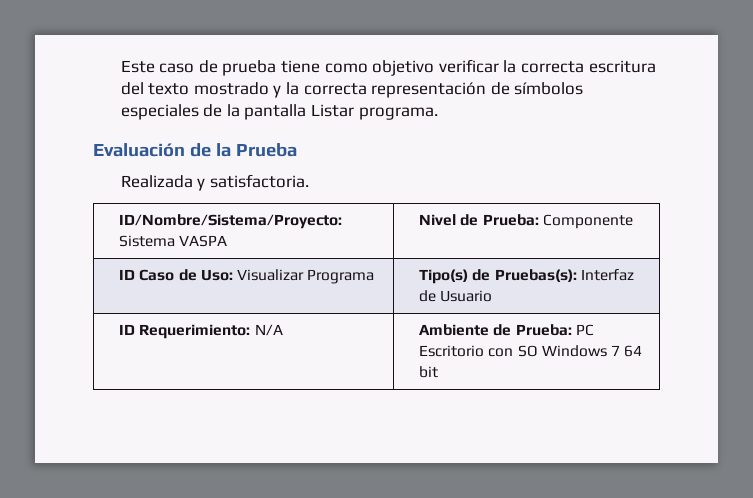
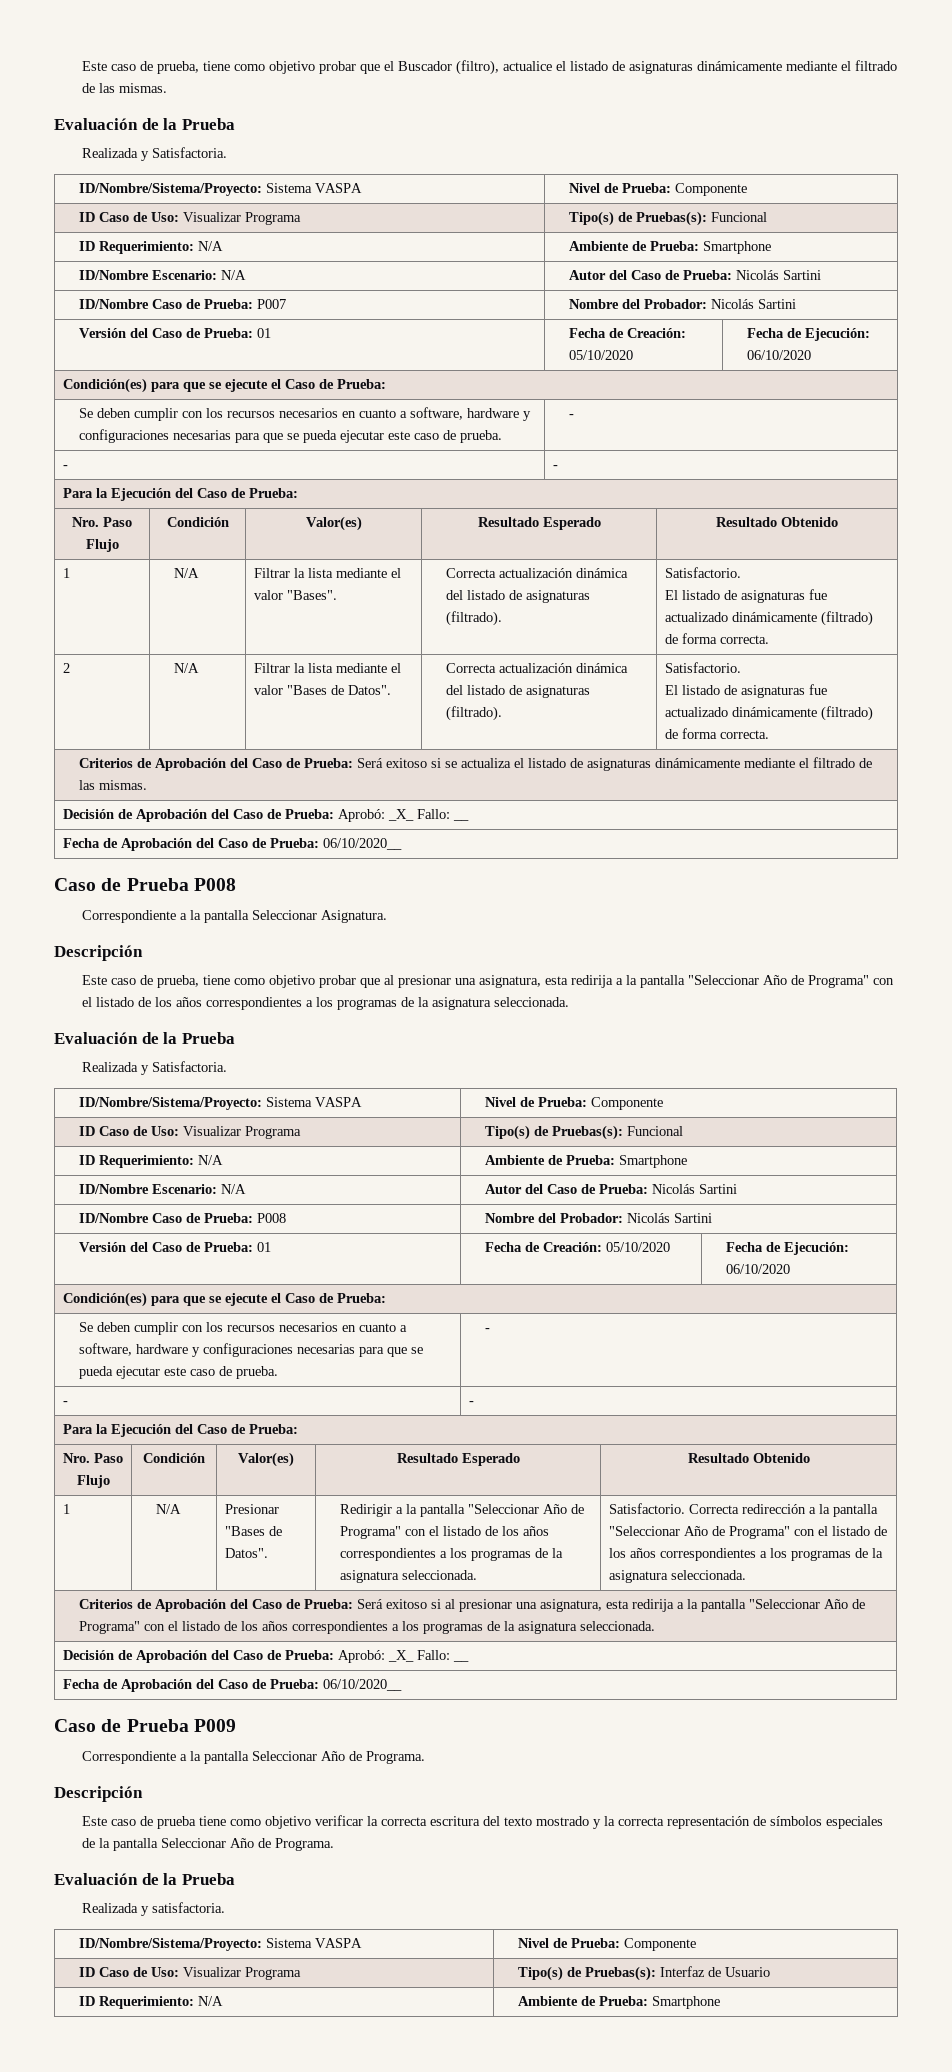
[120,60,218,73] Este caso de -> [81,60,897,75] [81,83,167,93] [54,118,235,130] [81,147,227,161] [79,183,363,196] [569,183,748,196] [79,212,302,225] [569,211,768,226] [79,241,224,254] [569,241,772,254] [79,270,247,280] [569,270,822,280] [79,299,287,309] [569,299,797,309] [79,328,272,338] [569,328,687,338] [569,350,634,360] [747,328,871,341] [747,350,812,360] [62,378,386,393] [79,407,532,421] [79,429,503,443] [569,414,575,418] [62,465,68,469] [552,465,558,469] [62,488,298,501] [72,517,132,527] [85,539,119,552] [166,517,229,527] [305,516,362,531] [477,517,601,530] [716,517,838,527] [62,568,70,578] [174,568,200,578] [253,568,401,578] [253,590,337,600] [446,568,629,578] [446,590,591,603] [446,611,503,626] [664,567,741,578] [664,589,827,603] [664,611,873,626] [664,633,769,644] [62,663,70,673] [174,663,200,673] [253,663,401,673] [253,685,391,695] [446,663,629,673] [446,685,591,698] [446,706,503,721] [664,662,741,673] [664,684,827,698] [664,706,873,721] [664,728,769,739] [79,757,873,771] [79,780,148,790] [62,809,450,822] [452,819,469,821] [62,838,402,851] [54,878,236,891] [81,910,387,923] [54,945,143,961] [81,975,894,988] [81,997,569,1010] [54,1032,235,1044] [81,1061,227,1075] [79,1097,363,1110] [485,1097,664,1110] [79,1126,302,1139] [485,1125,684,1140] [79,1155,224,1168] [485,1155,688,1168] [79,1184,247,1194] [485,1184,738,1194] [79,1213,287,1223] [485,1213,713,1223] [79,1242,272,1252] [485,1242,671,1252] [726,1242,850,1255] [726,1264,791,1274] [62,1292,386,1307] [79,1322,408,1335] [79,1343,424,1357] [79,1366,279,1379] [485,1328,491,1332] [62,1401,68,1405] [468,1401,474,1405] [62,1424,298,1437] [63,1453,123,1463] [76,1475,110,1488] [143,1453,205,1463] [237,1452,294,1467] [396,1453,520,1466] [687,1453,810,1463] [62,1504,70,1514] [156,1504,182,1514] [224,1504,279,1514] [224,1526,282,1536] [224,1548,268,1558] [340,1504,585,1517] [340,1526,550,1539] [340,1548,564,1561] [340,1570,478,1583] [608,1503,878,1517] [608,1526,887,1539] [608,1548,883,1561] [608,1570,746,1583] [79,1599,866,1612] [79,1621,656,1634] [62,1650,450,1663] [452,1660,469,1662] [62,1679,402,1692] [54,1719,236,1732] [81,1751,425,1764] [54,1786,143,1802] [81,1816,153,1826] Este caso de prueba, tiene como objetivo probar que el Buscador (filtro), actualice el listado de asignaturas dinámicamente mediante el filtrado de las mismas. // Evaluación de la Prueba // Realizada y Satisfactoria. // ID/Nombre/Sistema/Proyecto: Sistema VASPA | Nivel de Prueba: Componente // ID Caso de Uso: Visualizar Programa | Tipo(s) de Pruebas(s): Funcional // ID Requerimiento: N/A | Ambiente de Prueba: Smartphone // ID/Nombre Escenario: N/A | Autor del Caso de Prueba: Nicolás Sartini // ID/Nombre Caso de Prueba: P007 | Nombre del Probador: Nicolás Sartini // Versión del Caso de Prueba: 01 | Fecha de Creación: 05/10/2020 | Fecha de Ejecución: 06/10/2020 // Condición(es) para que se ejecute el Caso de Prueba: // Se deben cumplir con los recursos necesarios en cuanto a software, hardware y configuraciones necesarias para que se pueda ejecutar este caso de prueba. | - // - | - // Para la Ejecución del Caso de Prueba: // Nro. Paso Flujo | Condición | Valor(es) | Resultado Esperado | Resultado Obtenido // 1 | N/A | Filtrar la lista mediante el valor "Bases". | Correcta actualización dinámica del listado de asignaturas (filtrado). | Satisfactorio. // El listado de asignaturas fue actualizado dinámicamente (filtrado) de forma correcta. // 2 | N/A | Filtrar la lista mediante el valor "Bases de Datos". | Correcta actualización dinámica del listado de asignaturas (filtrado). | Satisfactorio. // El listado de asignaturas fue actualizado dinámicamente (filtrado) de forma correcta. // Criterios de Aprobación del Caso de Prueba: Será exitoso si se actualiza el listado de asignaturas dinámicamente mediante el filtrado de las mismas. // Decisión de Aprobación del Caso de Prueba: Aprobó: _X_ Fallo: __ // Fecha de Aprobación del Caso de Prueba: 06/10/2020__ // Caso de Prueba P008 // Correspondiente a la pantalla Seleccionar Asignatura. // Descripción // Este caso de prueba, tiene como objetivo probar que al presionar una asignatura, esta redirija a la pantalla "Seleccionar Año de Programa" con el listado de los años correspondientes a los programas de la asignatura seleccionada. // Evaluación de la Prueba // Realizada y Satisfactoria. // ID/Nombre/Sistema/Proyecto: Sistema VASPA | Nivel de Prueba: Componente // ID Caso de Uso: Visualizar Programa | Tipo(s) de Pruebas(s): Funcional // ID Requerimiento: N/A | Ambiente de Prueba: Smartphone // ID/Nombre Escenario: N/A | Autor del Caso de Prueba: Nicolás Sartini // ID/Nombre Caso de Prueba: P008 | Nombre del Probador: Nicolás Sartini // Versión del Caso de Prueba: 01 | Fecha de Creación: 05/10/2020 | Fecha de Ejecución: 06/10/2020 // Condición(es) para que se ejecute el Caso de Prueba: // Se deben cumplir con los recursos necesarios en cuanto a software, hardware y configuraciones necesarias para que se pueda ejecutar este caso de prueba. | - // - | - // Para la Ejecución del Caso de Prueba: // Nro. Paso Flujo | Condición | Valor(es) | Resultado Esperado | Resultado Obtenido // 1 | N/A | Presionar "Bases de Datos". | Redirigir a la pantalla "Seleccionar Año de Programa" con el listado de los años correspondientes a los programas de la asignatura seleccionada. | Satisfactorio. Correcta redirección a la pantalla "Seleccionar Año de Programa" con el listado de los años correspondientes a los programas de la asignatura seleccionada. // Criterios de Aprobación del Caso de Prueba: Será exitoso si al presionar una asignatura, esta redirija a la pantalla "Seleccionar Año de Programa" con el listado de los años correspondientes a los programas de la asignatura seleccionada. // Decisión de Aprobación del Caso de Prueba: Aprobó: _X_ Fallo: __ // Fecha de Aprobación del Caso de Prueba: 06/10/2020__ // Caso de Prueba P009 // Correspondiente a la pantalla Seleccionar Año de Programa. // Descripción // Este caso de
[310,104,438,120] Listar programa. -> [160,1838,334,1851] Seleccionar Año de Programa.
[575,324,594,336] [419,345,643,357] [419,366,439,378] PC Escritorio con SO Windows 7 64 bit -> [652,1996,721,2009] Smartphone

